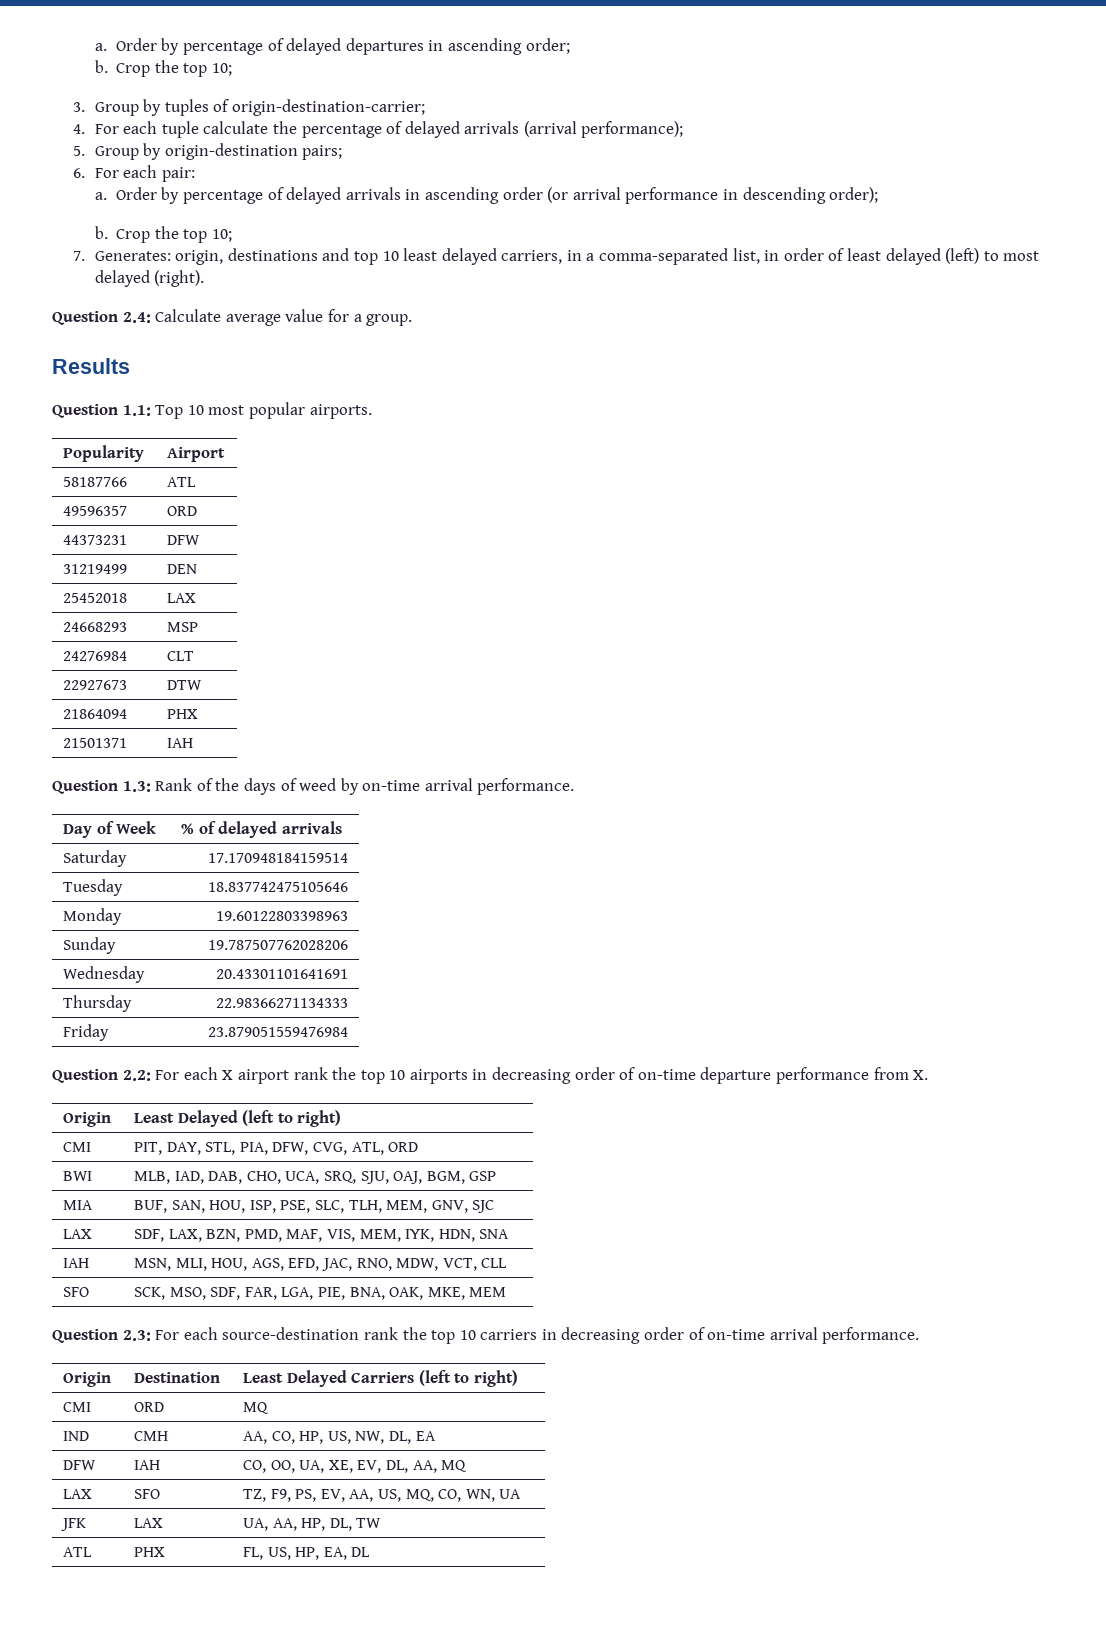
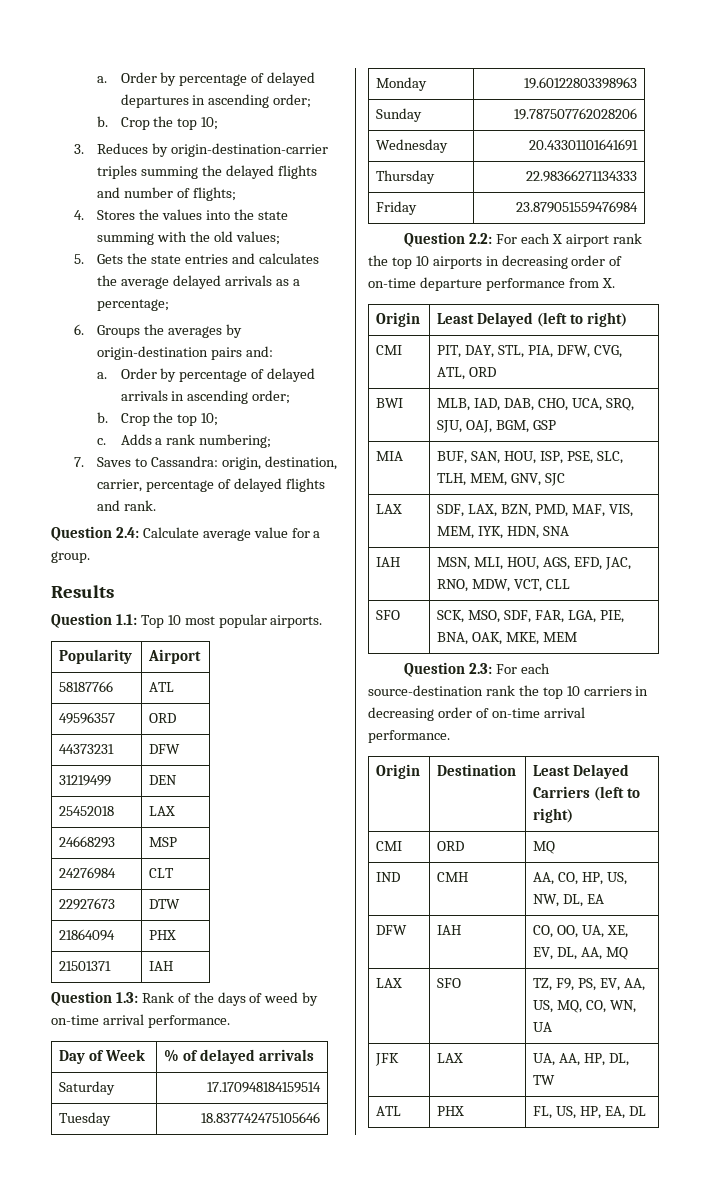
[94,99,425,116] [73,121,684,138] [73,143,343,160] [73,165,195,182] Group by tuples of origin-destination-carrier; // 4. For each tuple calculate the percentage of delayed arrivals (arrival performance); // 5. Group by origin-destination pairs; // 6. For each pair: -> [97,143,329,157] [97,165,317,179] [97,187,237,201] [74,209,288,220] [97,231,280,245] [74,253,319,264] [97,275,300,289] [97,299,170,311] [74,324,243,338] [97,346,274,360] Reduces by origin-destination-carrier triples summing the delayed flights and number of flights; // 4. Stores the values into the state summing with the old values; // 5. Gets the state entries and calculates the average delayed arrivals as a percentage; // 6. Groups the averages by origin-destination pairs and:
[502,187,879,204] [94,226,232,243] [73,248,1040,265] [94,270,205,287] order (or arrival performance in descending order); // b. Crop the top 10; // 7. Generates: origin, destinations and top 10 least delayed carriers, in a comma-separated list, in order of least delayed (left) to most delayed (right). -> [252,390,291,404] [97,412,219,426] [97,434,272,448] [74,456,337,470] [97,478,325,492] [97,500,157,511] order; // b. Crop the top 10; // c. Adds a rank numbering; // 7. Saves to Cassandra: origin, destination, carrier, percentage of delayed flights and rank.

